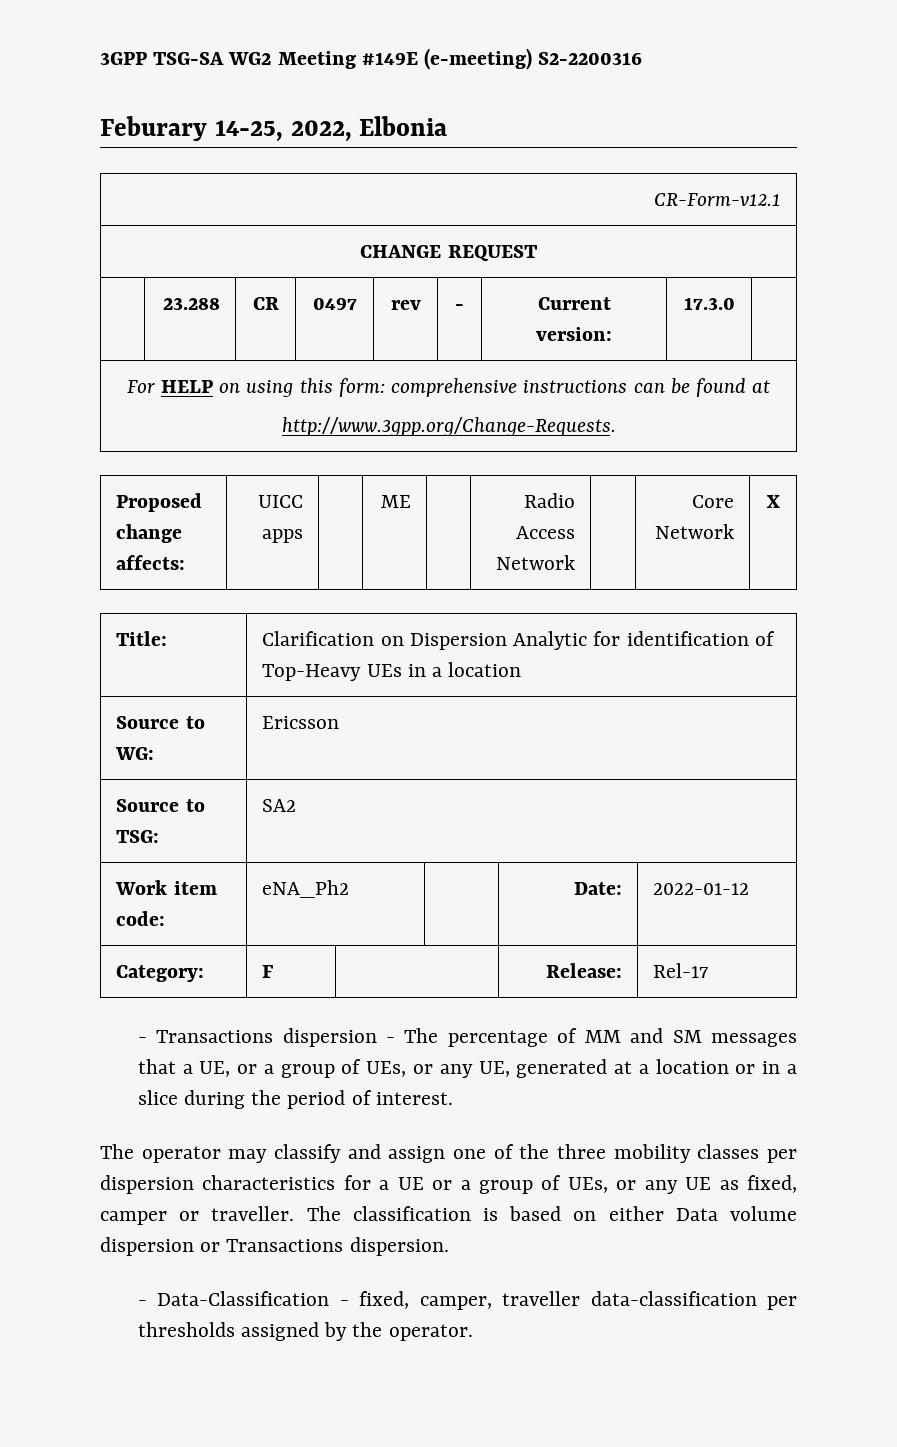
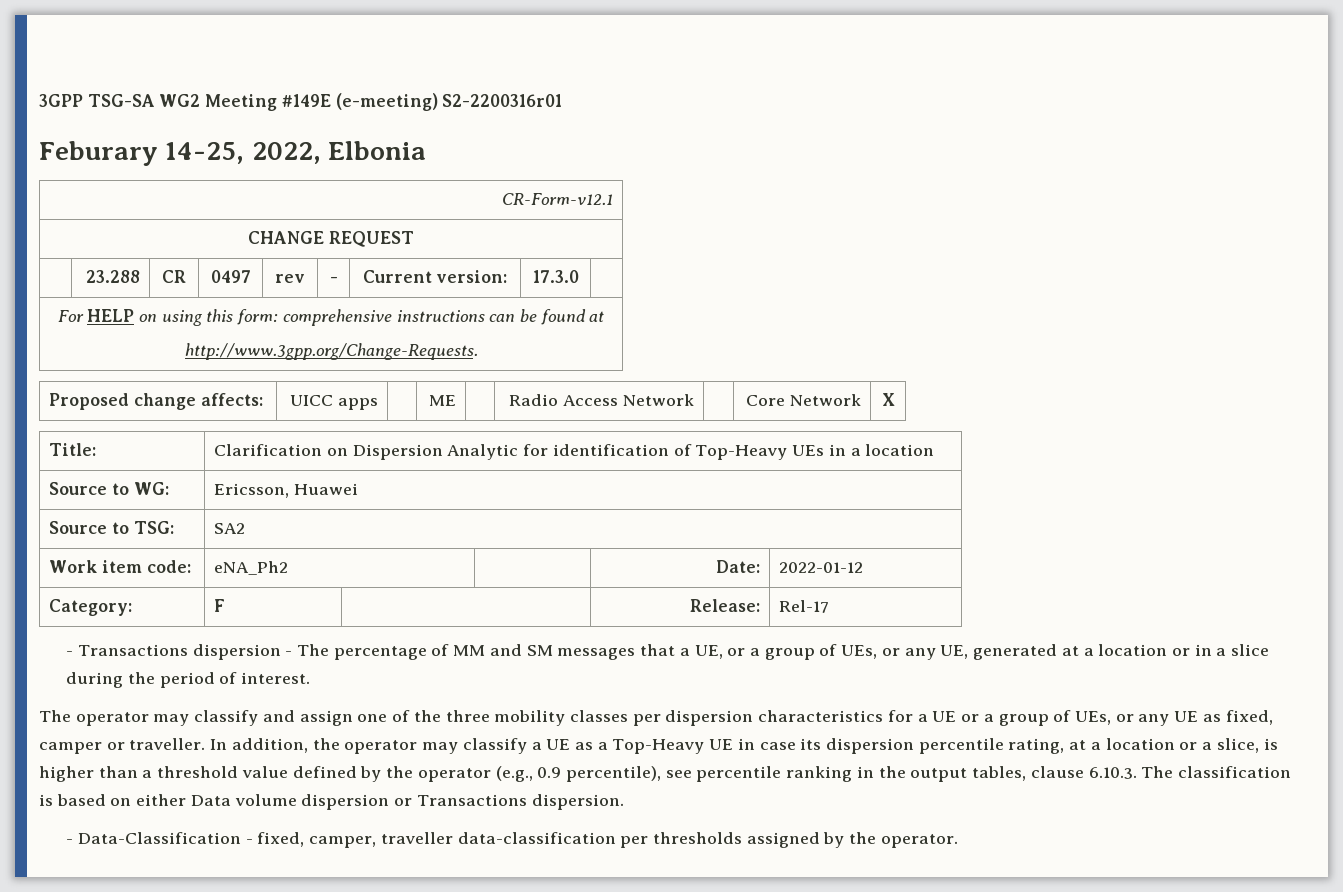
[538,52,643,65] S2-2200316 -> [442,94,563,107] S2-2200316r01
[262,716,340,729] Ericsson -> [214,483,359,498] Ericsson, Huawei
(295, 1213) none -> [210,738,1278,754] [39,766,1137,782] In addition, the operator may classify a UE as a Top-Heavy UE in case its dispersion percentile rating, at a location or a slice, is higher than a threshold value defined by the operator (e.g., 0.9 percentile), see percentile ranking in the output tables, clause 6.10.3.

